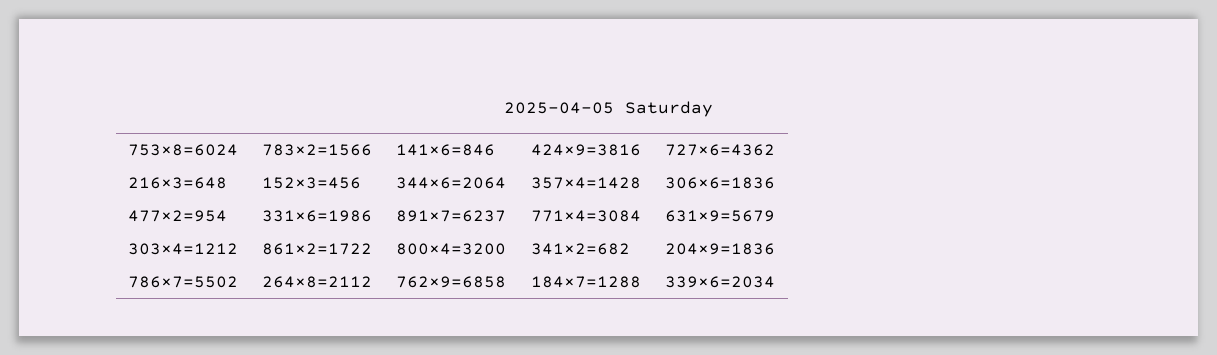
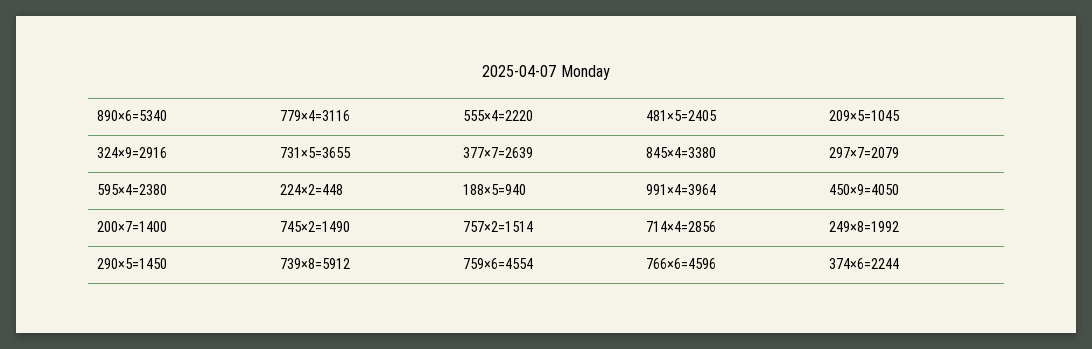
[504,101,713,117] [127,144,238,156] [261,144,372,156] [395,144,495,156] [530,144,641,156] [664,144,775,156] [127,177,227,189] [261,177,361,189] [395,177,506,189] [530,177,641,189] [664,177,775,189] [127,210,227,222] [261,210,372,222] [395,210,506,222] [530,210,641,222] [664,210,775,222] [127,243,238,255] [261,243,372,255] [395,243,506,255] [530,243,630,255] [664,243,775,255] [127,276,238,288] [261,276,372,288] [395,276,506,288] [530,276,641,288] [664,276,775,288] 2025-04-05 Saturday // 753×8=6024 | 783×2=1566 | 141×6=846 | 424×9=3816 | 727×6=4362 // 216×3=648 | 152×3=456 | 344×6=2064 | 357×4=1428 | 306×6=1836 // 477×2=954 | 331×6=1986 | 891×7=6237 | 771×4=3084 | 631×9=5679 // 303×4=1212 | 861×2=1722 | 800×4=3200 | 341×2=682 | 204×9=1836 // 786×7=5502 | 264×8=2112 | 762×9=6858 | 184×7=1288 | 339×6=2034 -> [482,65,610,80] [97,110,168,121] [280,110,351,121] [463,110,534,121] [646,110,718,121] [829,110,901,121] [97,147,168,158] [280,147,352,158] [463,147,534,158] [646,147,717,158] [829,147,900,158] [97,184,168,195] [280,184,344,195] [463,184,527,195] [646,184,717,195] [829,184,900,195] [97,221,168,232] [280,221,351,232] [463,221,534,232] [646,221,717,232] [829,221,900,232] [97,258,168,269] [280,258,351,269] [463,258,534,269] [646,258,717,269] [829,258,900,269] 2025-04-07 Monday // 890×6=5340 | 779×4=3116 | 555×4=2220 | 481×5=2405 | 209×5=1045 // 324×9=2916 | 731×5=3655 | 377×7=2639 | 845×4=3380 | 297×7=2079 // 595×4=2380 | 224×2=448 | 188×5=940 | 991×4=3964 | 450×9=4050 // 200×7=1400 | 745×2=1490 | 757×2=1514 | 714×4=2856 | 249×8=1992 // 290×5=1450 | 739×8=5912 | 759×6=4554 | 766×6=4596 | 374×6=2244

